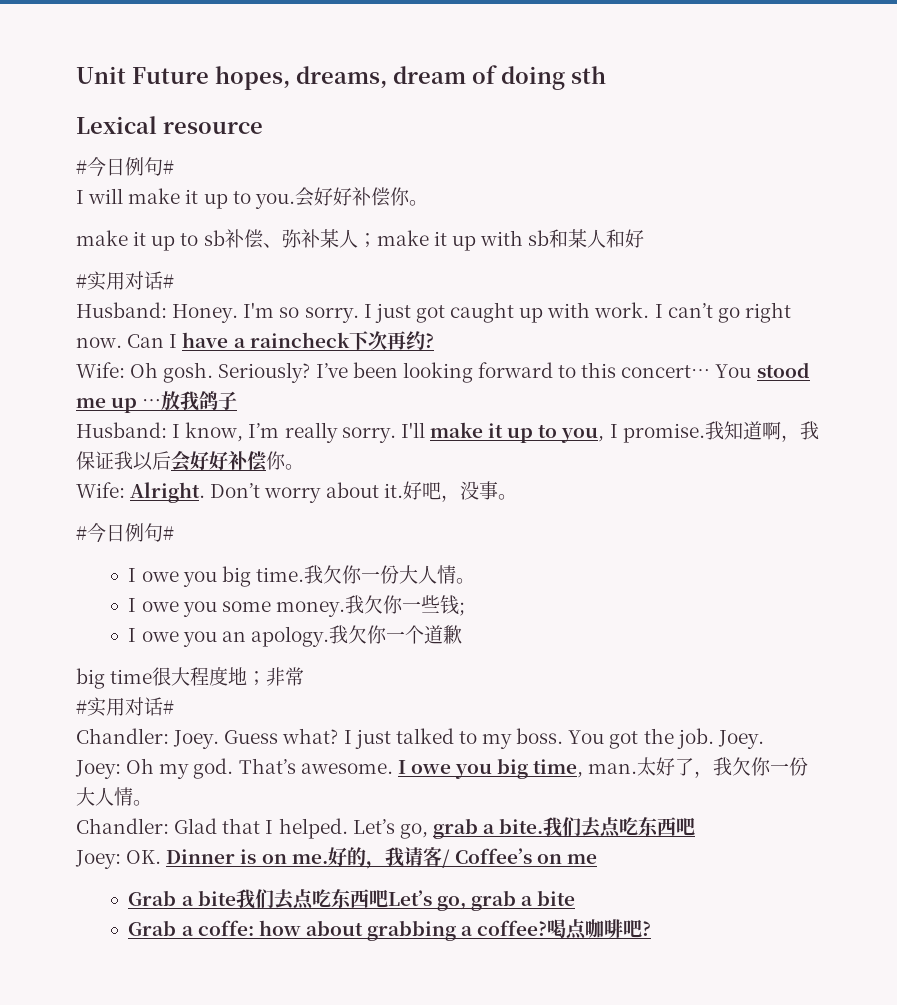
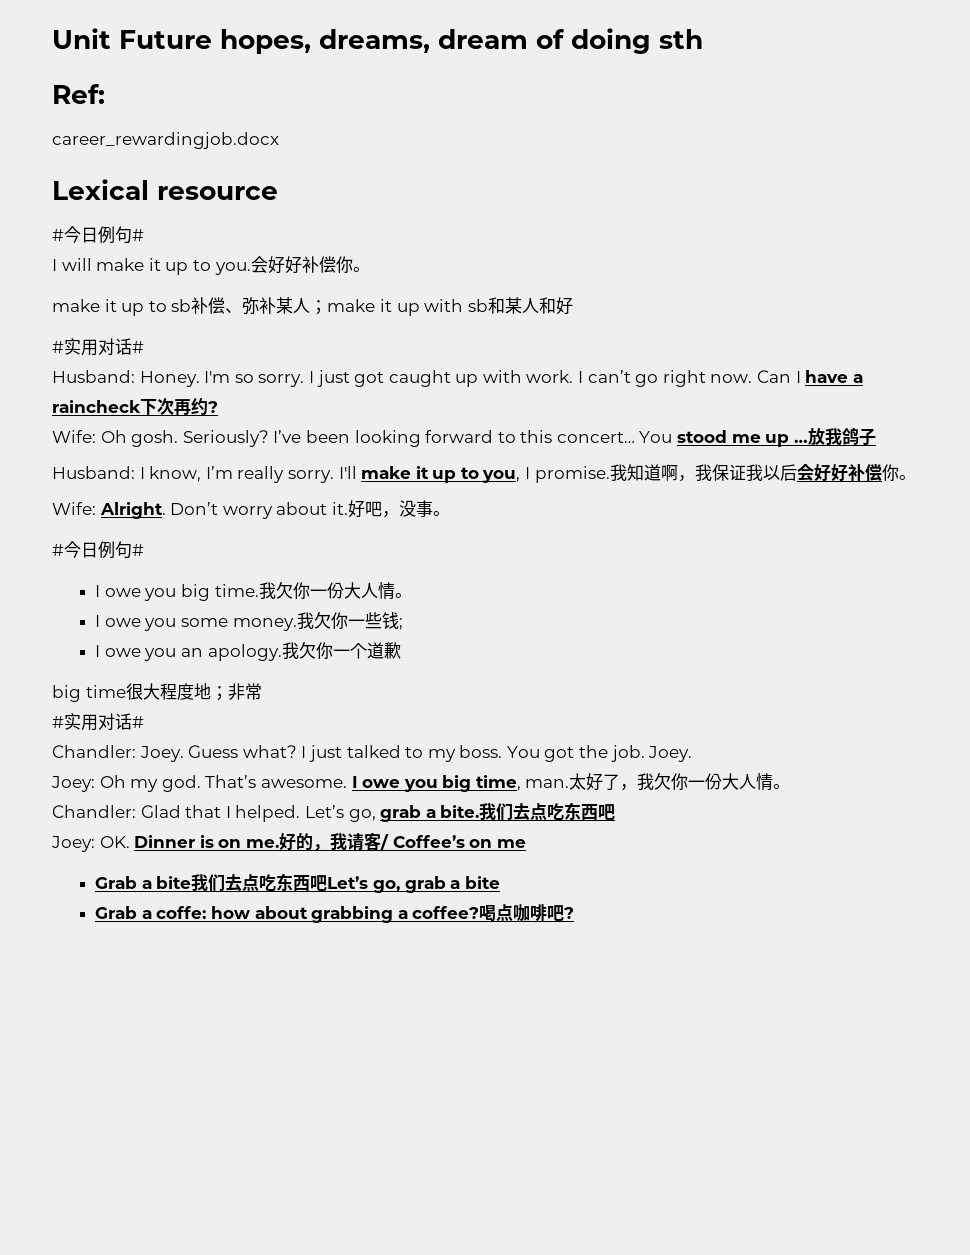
(606, 75) none -> [52,84,105,104] [52,132,279,149] // Ref: // career_rewardingjob.docx

